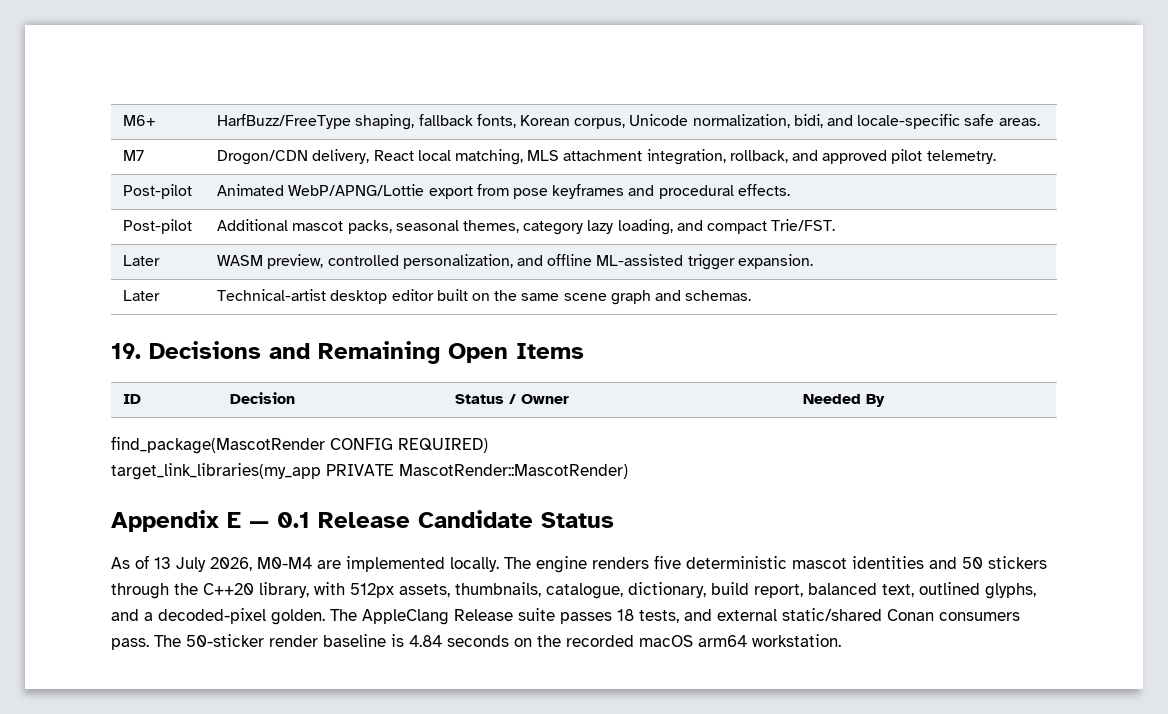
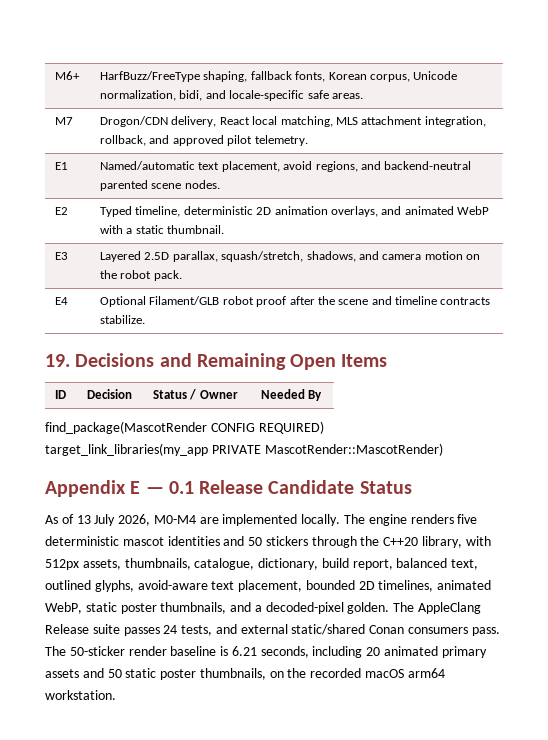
[123,184,193,199] [217,184,790,199] [123,219,193,234] [217,219,836,235] [123,255,161,266] [217,254,813,270] [123,290,161,301] [217,289,752,305] Post-pilot | Animated WebP/APNG/Lottie export from pose keyframes and procedural effects. // Post-pilot | Additional mascot packs, seasonal themes, category lazy loading, and compact Trie/FST. // Later | WASM preview, controlled personalization, and offline ML-assisted trigger expansion. // Later | Technical-artist desktop editor built on the same scene graph and schemas. -> [55,162,69,170] [100,161,472,172] [100,180,220,191] [55,207,69,215] [100,206,490,217] [100,225,225,234] [55,252,69,260] [100,251,481,262] [100,270,182,281] [55,297,69,305] [100,296,491,307] [100,315,146,324] E1 | Named/automatic text placement, avoid regions, and backend-neutral parented scene nodes. // E2 | Typed timeline, deterministic 2D animation overlays, and animated WebP with a static thumbnail. // E3 | Layered 2.5D parallax, squash/stretch, shadows, and camera motion on the robot pack. // E4 | Optional Filament/GLB robot proof after the scene and timeline contracts stabilize.
(1036, 591) none -> [137,580,492,592] [45,602,227,614] avoid-aware text placement, bounded 2D timelines, animated WebP, static poster thumbnails,
[617,609,634,621] 18 -> [163,625,178,634] 24
[409,635,509,647] 4.84 seconds -> [231,646,487,658] [45,668,266,680] 6.21 seconds, including 20 animated primary assets and 50 static poster thumbnails,

